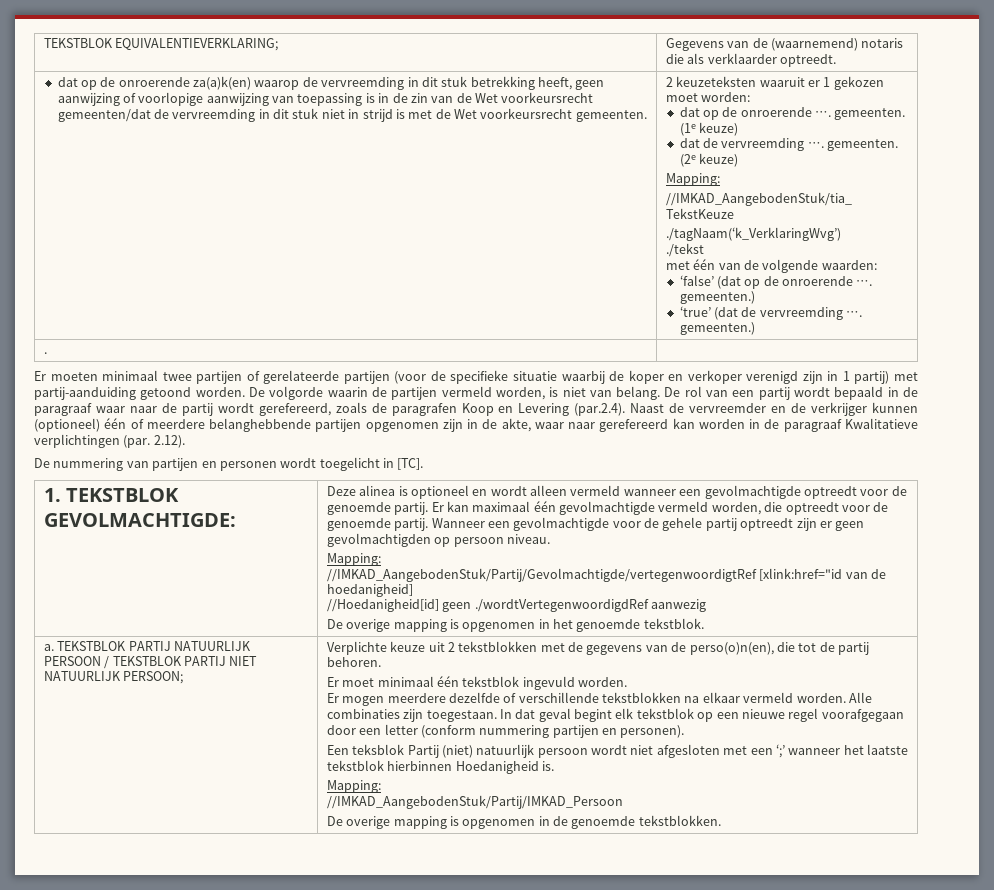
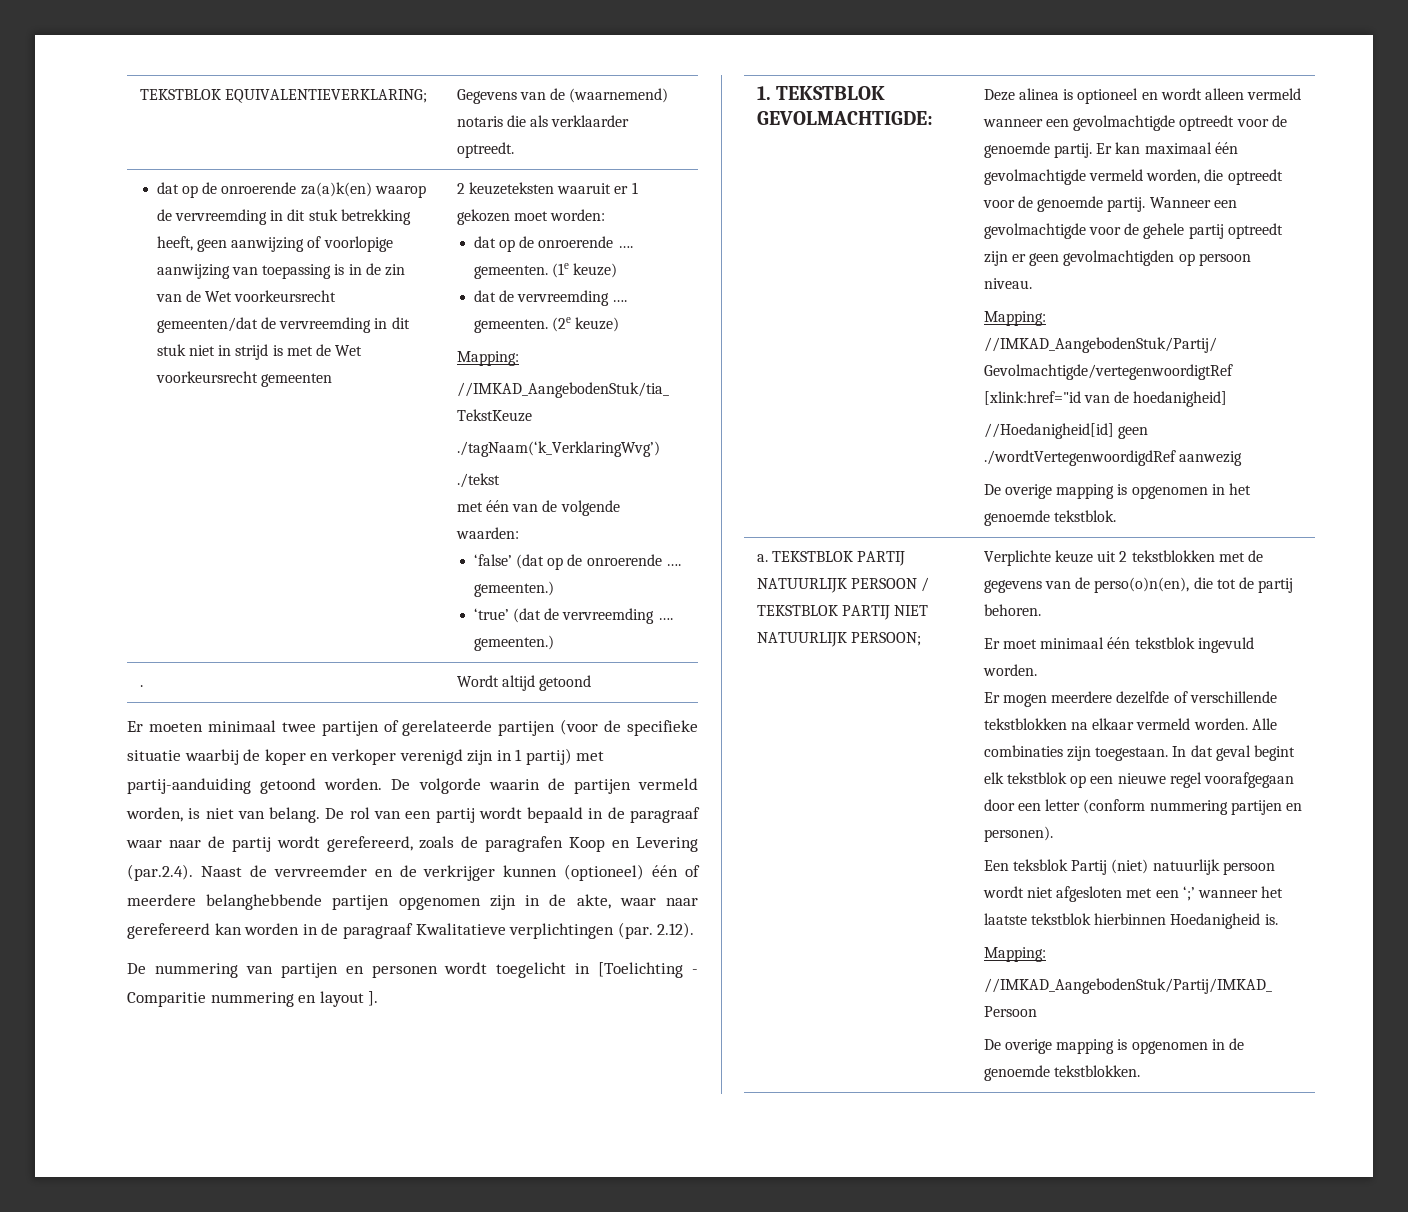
[575,110,647,122] gemeenten. -> [261,373,333,387] gemeenten
(47, 353) none -> [456,675,592,691] Wordt altijd getoond
[397,458,424,470] [TC]. -> [598,962,698,978] [127,991,379,1007] [Toelichting - Comparitie nummering en layout ].

